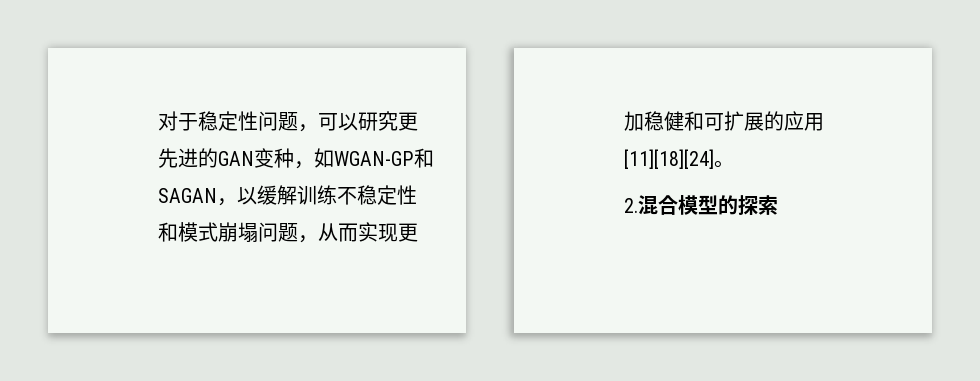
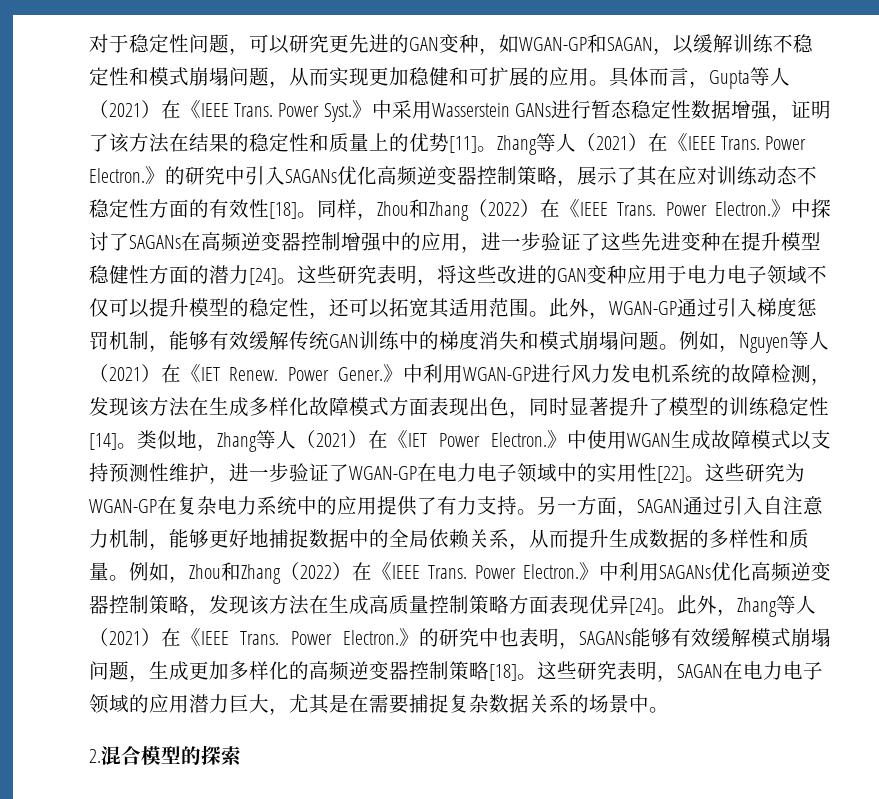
[624,149,715,169] [11][18][24] -> [588,67,790,89] [88,100,832,122] [88,133,807,155] [88,166,817,187] [88,199,831,221] [88,232,821,253] [88,265,827,286] [88,298,817,319] [88,331,829,353] [88,364,831,385] [88,397,829,418] [88,430,831,452] [88,463,805,484] [88,496,823,517] [88,529,809,550] [88,562,831,584] [88,595,816,617] [88,628,831,649] [88,661,823,682] [88,694,649,715] 。具体而言，Gupta等人（2021）在《IEEE Trans. Power Syst.》中采用Wasserstein GANs进行暂态稳定性数据增强，证明了该方法在结果的稳定性和质量上的优势[11]。Zhang等人（2021）在《IEEE Trans. Power Electron.》的研究中引入SAGANs优化高频逆变器控制策略，展示了其在应对训练动态不稳定性方面的有效性[18]。同样，Zhou和Zhang（2022）在《IEEE Trans. Power Electron.》中探讨了SAGANs在高频逆变器控制增强中的应用，进一步验证了这些先进变种在提升模型稳健性方面的潜力[24]。这些研究表明，将这些改进的GAN变种应用于电力电子领域不仅可以提升模型的稳定性，还可以拓宽其适用范围。此外，WGAN-GP通过引入梯度惩罚机制，能够有效缓解传统GAN训练中的梯度消失和模式崩塌问题。例如，Nguyen等人（2021）在《IET Renew. Power Gener.》中利用WGAN-GP进行风力发电机系统的故障检测，发现该方法在生成多样化故障模式方面表现出色，同时显著提升了模型的训练稳定性[14]。类似地，Zhang等人（2021）在《IET Power Electron.》中使用WGAN生成故障模式以支持预测性维护，进一步验证了WGAN-GP在电力电子领域中的实用性[22]。这些研究为WGAN-GP在复杂电力系统中的应用提供了有力支持。另一方面，SAGAN通过引入自注意力机制，能够更好地捕捉数据中的全局依赖关系，从而提升生成数据的多样性和质量。例如，Zhou和Zhang（2022）在《IEEE Trans. Power Electron.》中利用SAGANs优化高频逆变器控制策略，发现该方法在生成高质量控制策略方面表现优异[24]。此外，Zhang等人（2021）在《IEEE Trans. Power Electron.》的研究中也表明，SAGANs能够有效缓解模式崩塌问题，生成更加多样化的高频逆变器控制策略[18]。这些研究表明，SAGAN在电力电子领域的应用潜力巨大，尤其是在需要捕捉复杂数据关系的场景中

